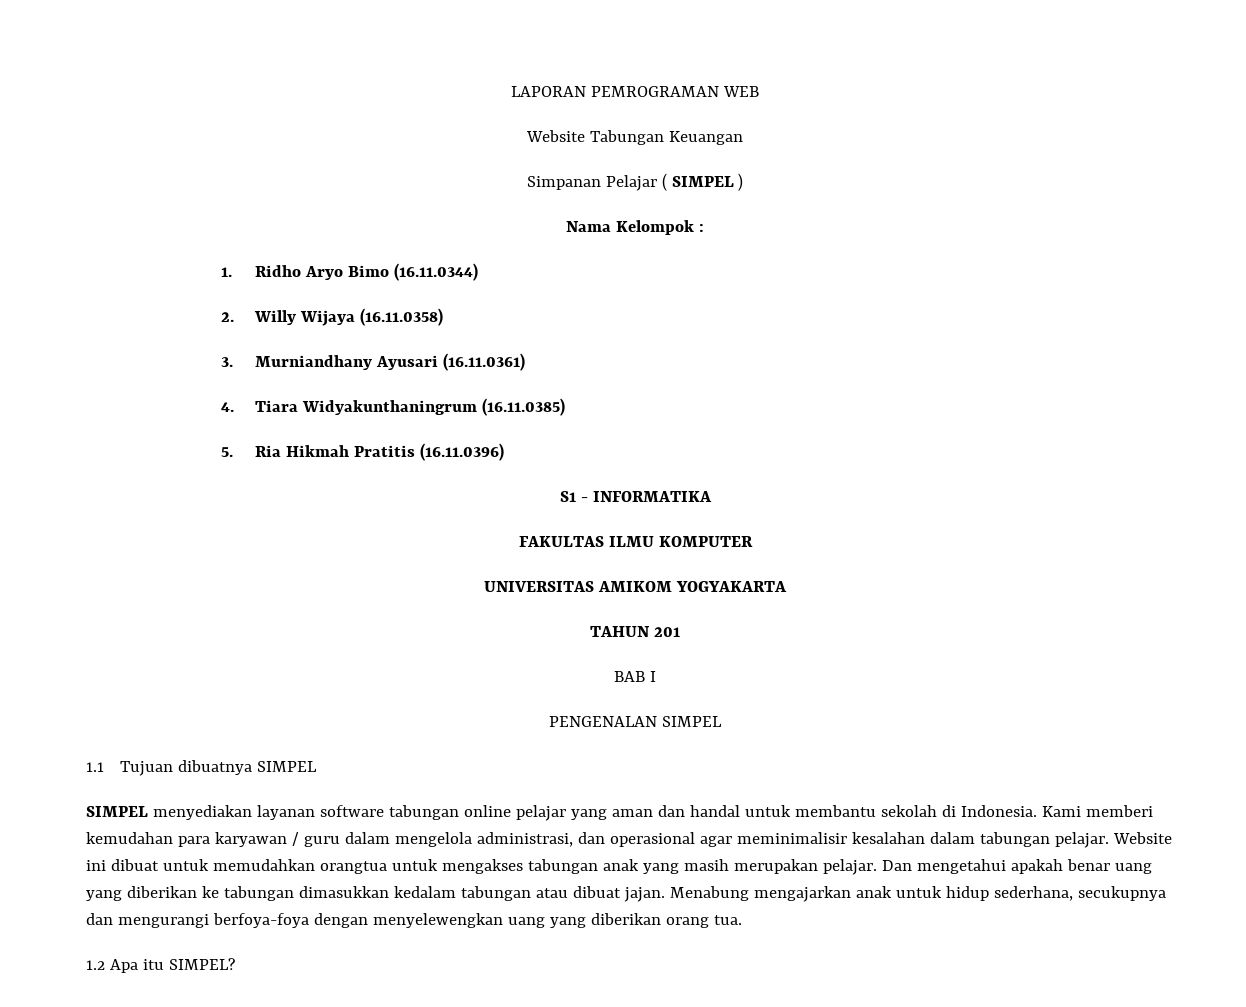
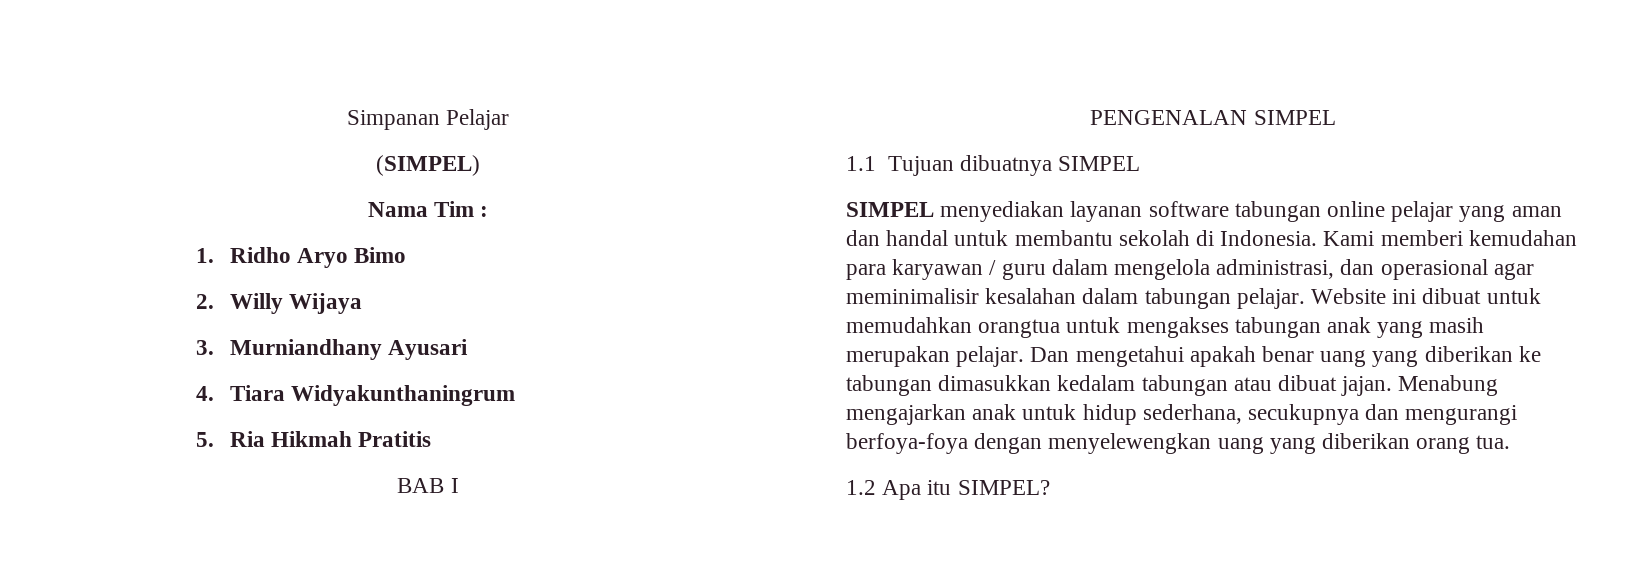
[511,86,759,97] [526,130,743,145] LAPORAN PEMROGRAMAN WEB // Website Tabungan Keuangan // -> (346, 120) none
[661,173,744,191] ( SIMPEL ) -> [376,155,480,176] // (SIMPEL)
[616,220,694,235] Kelompok -> [434,201,474,217] Tim
[393,263,478,281] (16.11.0344) -> (407, 255) none
[359,308,443,326] (16.11.0358) -> (363, 303) none
[442,353,525,371] (16.11.0361) -> (469, 349) none
[481,398,565,416] (16.11.0385) -> (516, 395) none
[419,443,504,461] [559,491,712,502] [518,536,753,547] [484,581,787,592] [590,626,680,637] (16.11.0396) // S1 - INFORMATIKA // FAKULTAS ILMU KOMPUTER // UNIVERSITAS AMIKOM YOGYAKARTA // TAHUN 201 -> (432, 439) none

